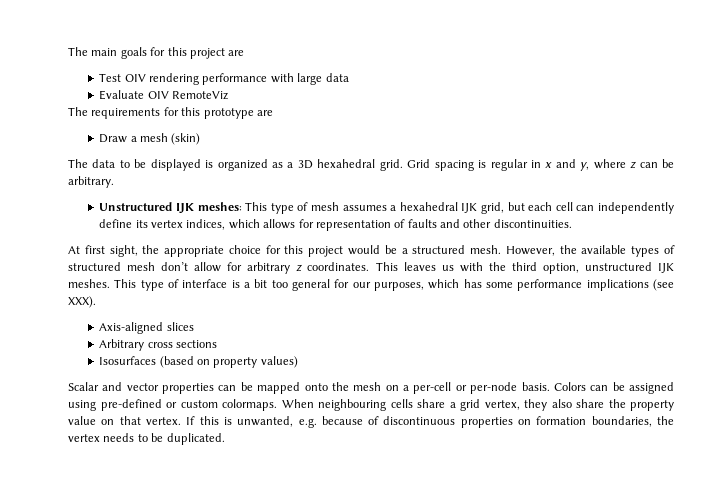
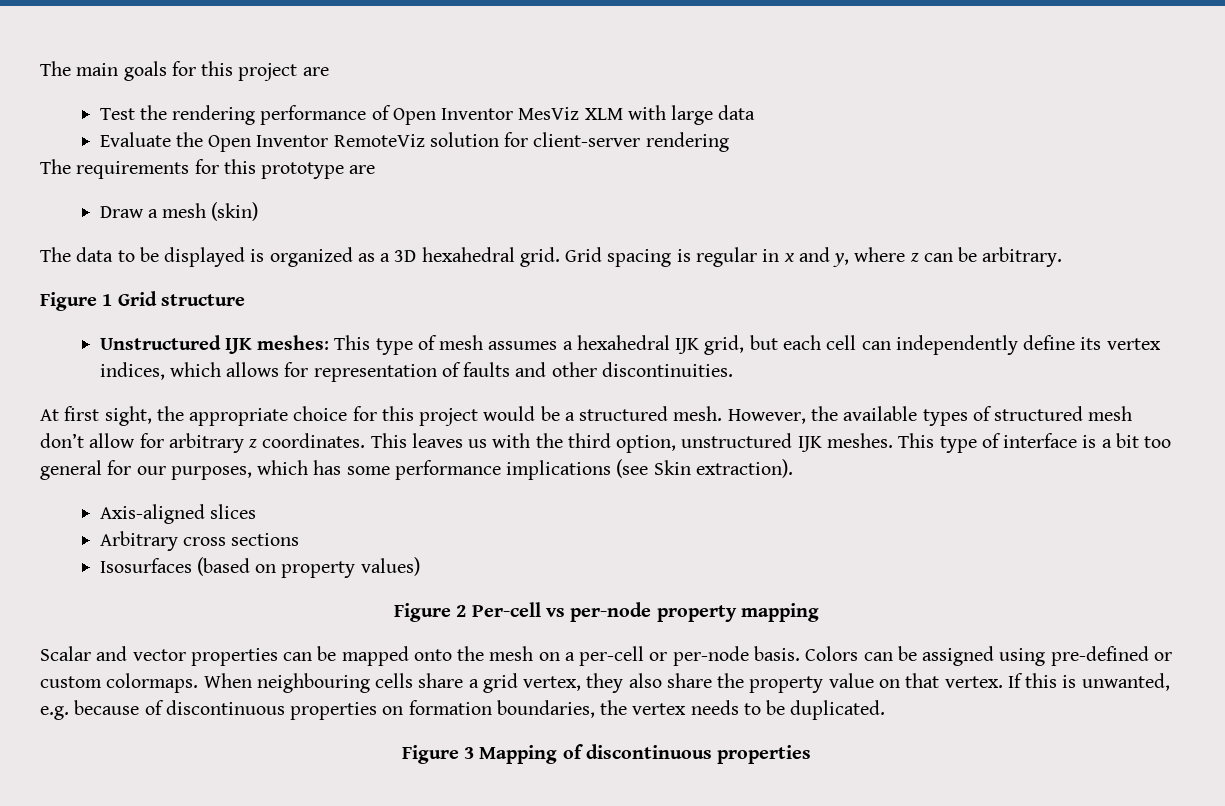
[124,74,146,82] OIV -> [139,105,167,120] the
(268, 79) none -> [371,105,623,125] of Open Inventor MesViz XLM
[147,91,229,100] OIV RemoteViz -> [175,132,729,152] the Open Inventor RemoteViz solution for client-server rendering
(114, 182) none -> [40,291,245,311] // Figure 1 Grid structure
[68,296,96,308] XXX). -> [653,459,793,478] Skin extraction).
(298, 362) none -> [394,602,819,622] // Figure 2 Per-cell vs per-node property mapping
(225, 439) none -> [401,744,812,764] // Figure 3 Mapping of discontinuous properties

